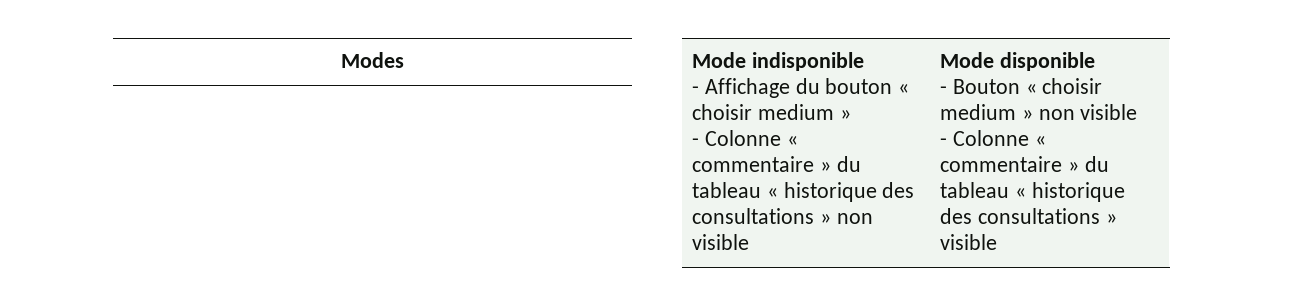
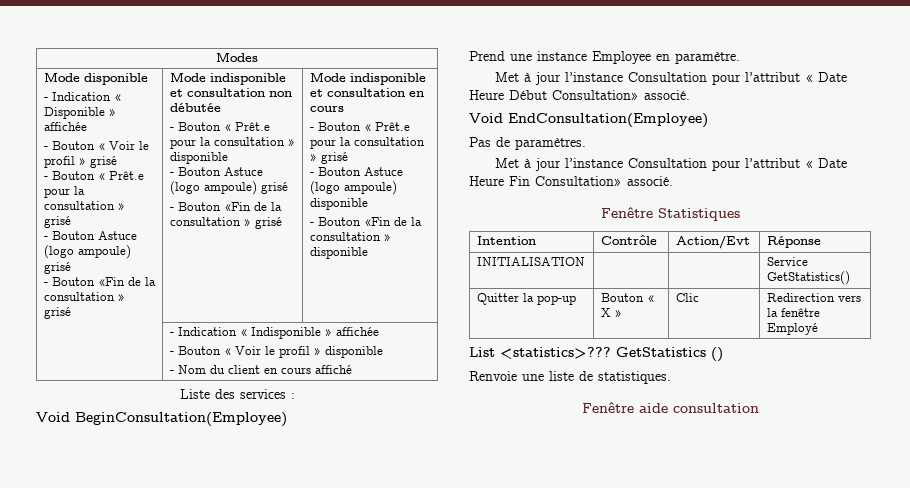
[751,52,864,71] [691,78,910,98] [691,104,851,120] [691,130,798,146] [691,156,861,172] [691,182,915,202] [691,208,873,224] [691,234,749,250] [939,52,1095,71] [939,78,1103,94] [939,104,1138,120] [939,130,1046,146] [939,156,1109,172] [939,182,1125,202] [939,208,1117,224] [939,234,997,250] indisponible // - Affichage du bouton « choisir medium » // - Colonne « commentaire » du tableau « historique des consultations » non visible | Mode disponible // - Bouton « choisir medium » non visible // - Colonne « commentaire » du tableau « historique des consultations » visible -> [83,73,148,85] [43,92,121,101] [43,107,116,119] [43,122,87,131] [43,141,149,150] [43,156,117,168] [43,171,144,180] [43,186,85,198] [43,201,125,210] [43,216,71,228] [43,231,137,240] [43,245,131,259] [43,262,71,274] [43,277,156,286] [43,292,125,301] [43,307,71,319] [169,72,286,85] [169,88,292,97] [169,103,221,112] [169,122,270,131] [169,137,295,149] [169,152,228,164] [169,167,263,176] [169,181,288,195] [169,202,282,211] [169,217,282,229] [309,72,426,85] [309,88,424,97] [309,106,344,112] [309,122,410,131] [309,137,425,149] [309,152,348,164] [309,167,403,176] [309,181,397,195] [309,198,368,210] [309,217,422,226] [309,232,391,241] [309,247,368,259] [169,327,379,339] [169,346,383,358] [169,365,352,374] [179,389,295,399] [36,412,287,427] [469,51,740,64] [495,72,848,85] [469,90,690,100] [469,113,708,128] [469,137,586,150] [495,158,848,171] [469,176,673,186] [600,207,740,221] [476,236,536,245] [600,235,657,245] [675,235,750,249] [766,236,821,248] [476,257,585,266] [766,257,808,266] [766,271,850,285] [476,293,576,305] [600,293,654,302] [600,308,622,317] [675,293,699,302] [766,293,861,302] [766,308,820,317] [766,323,818,335] [469,347,723,362] [469,371,671,384] [581,402,759,413] disponible // - Indication « Disponible » affichée // - Bouton « Voir le profil » grisé // - Bouton « Prêt.e pour la consultation » grisé // - Bouton Astuce (logo ampoule) grisé // - Bouton «Fin de la consultation » grisé | Mode indisponible et consultation non débutée // - Bouton « Prêt.e pour la consultation » disponible // - Bouton Astuce (logo ampoule) grisé // - Bouton «Fin de la consultation » grisé | Mode indisponible et consultation en cours // - Bouton « Prêt.e pour la consultation » grisé // - Bouton Astuce (logo ampoule) disponible // - Bouton «Fin de la consultation » disponible // | - Indication « Indisponible » affichée // - Bouton « Voir le profil » disponible // - Nom du client en cours affiché // Liste des services : // Void BeginConsultation(Employee) // Prend une instance Employee en paramètre. // Met à jour l’instance Consultation pour l’attribut « Date Heure Début Consultation» associé. // Void EndConsultation(Employee) // Pas de paramètres. // Met à jour l’instance Consultation pour l’attribut « Date Heure Fin Consultation» associé. // Fenêtre Statistiques // Intention | Contrôle | Action/Evt | Réponse // INITIALISATION | | | Service GetStatistics() // Quitter la pop-up | Bouton « X » | Clic | Redirection vers la fenêtre Employé // List <statistics>??? GetStatistics () // Renvoie une liste de statistiques. // Fenêtre aide consultation

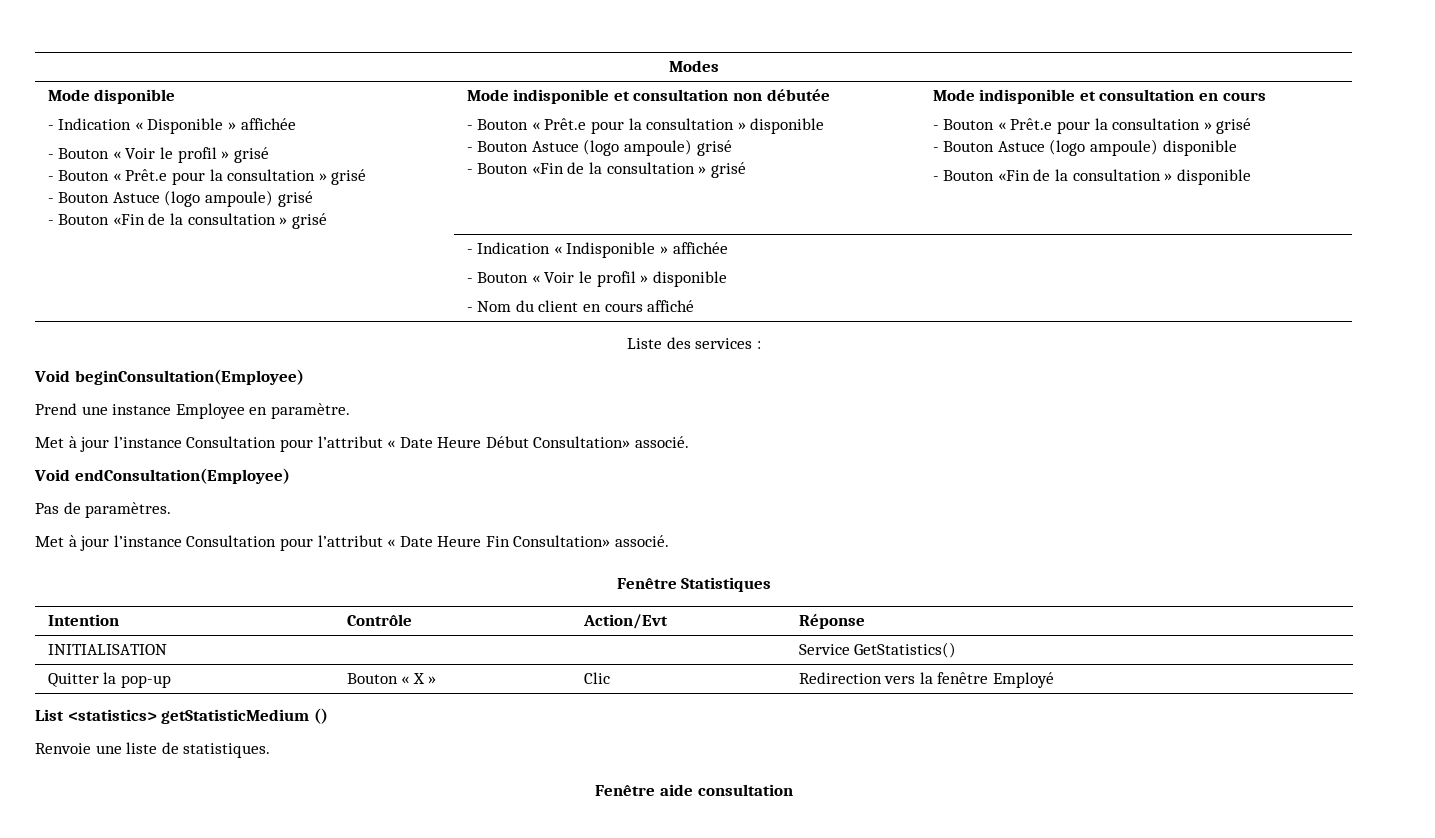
[75,412,287,427] BeginConsultation(Employee) -> [74,369,304,385] beginConsultation(Employee)
[508,113,708,128] EndConsultation(Employee) -> [74,468,290,484] endConsultation(Employee)
[500,347,706,359] <statistics>??? GetStatistics -> [67,709,310,724] <statistics> getStatisticMedium

